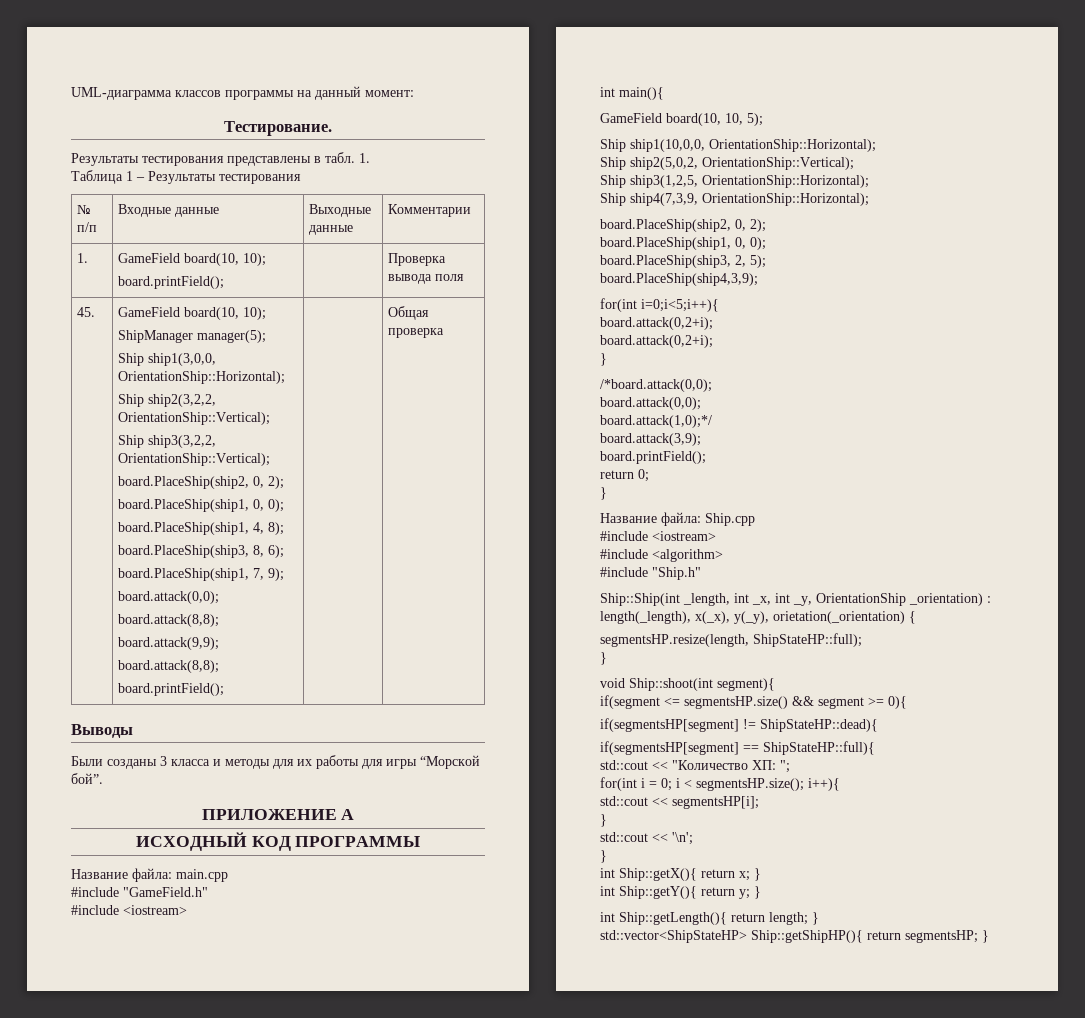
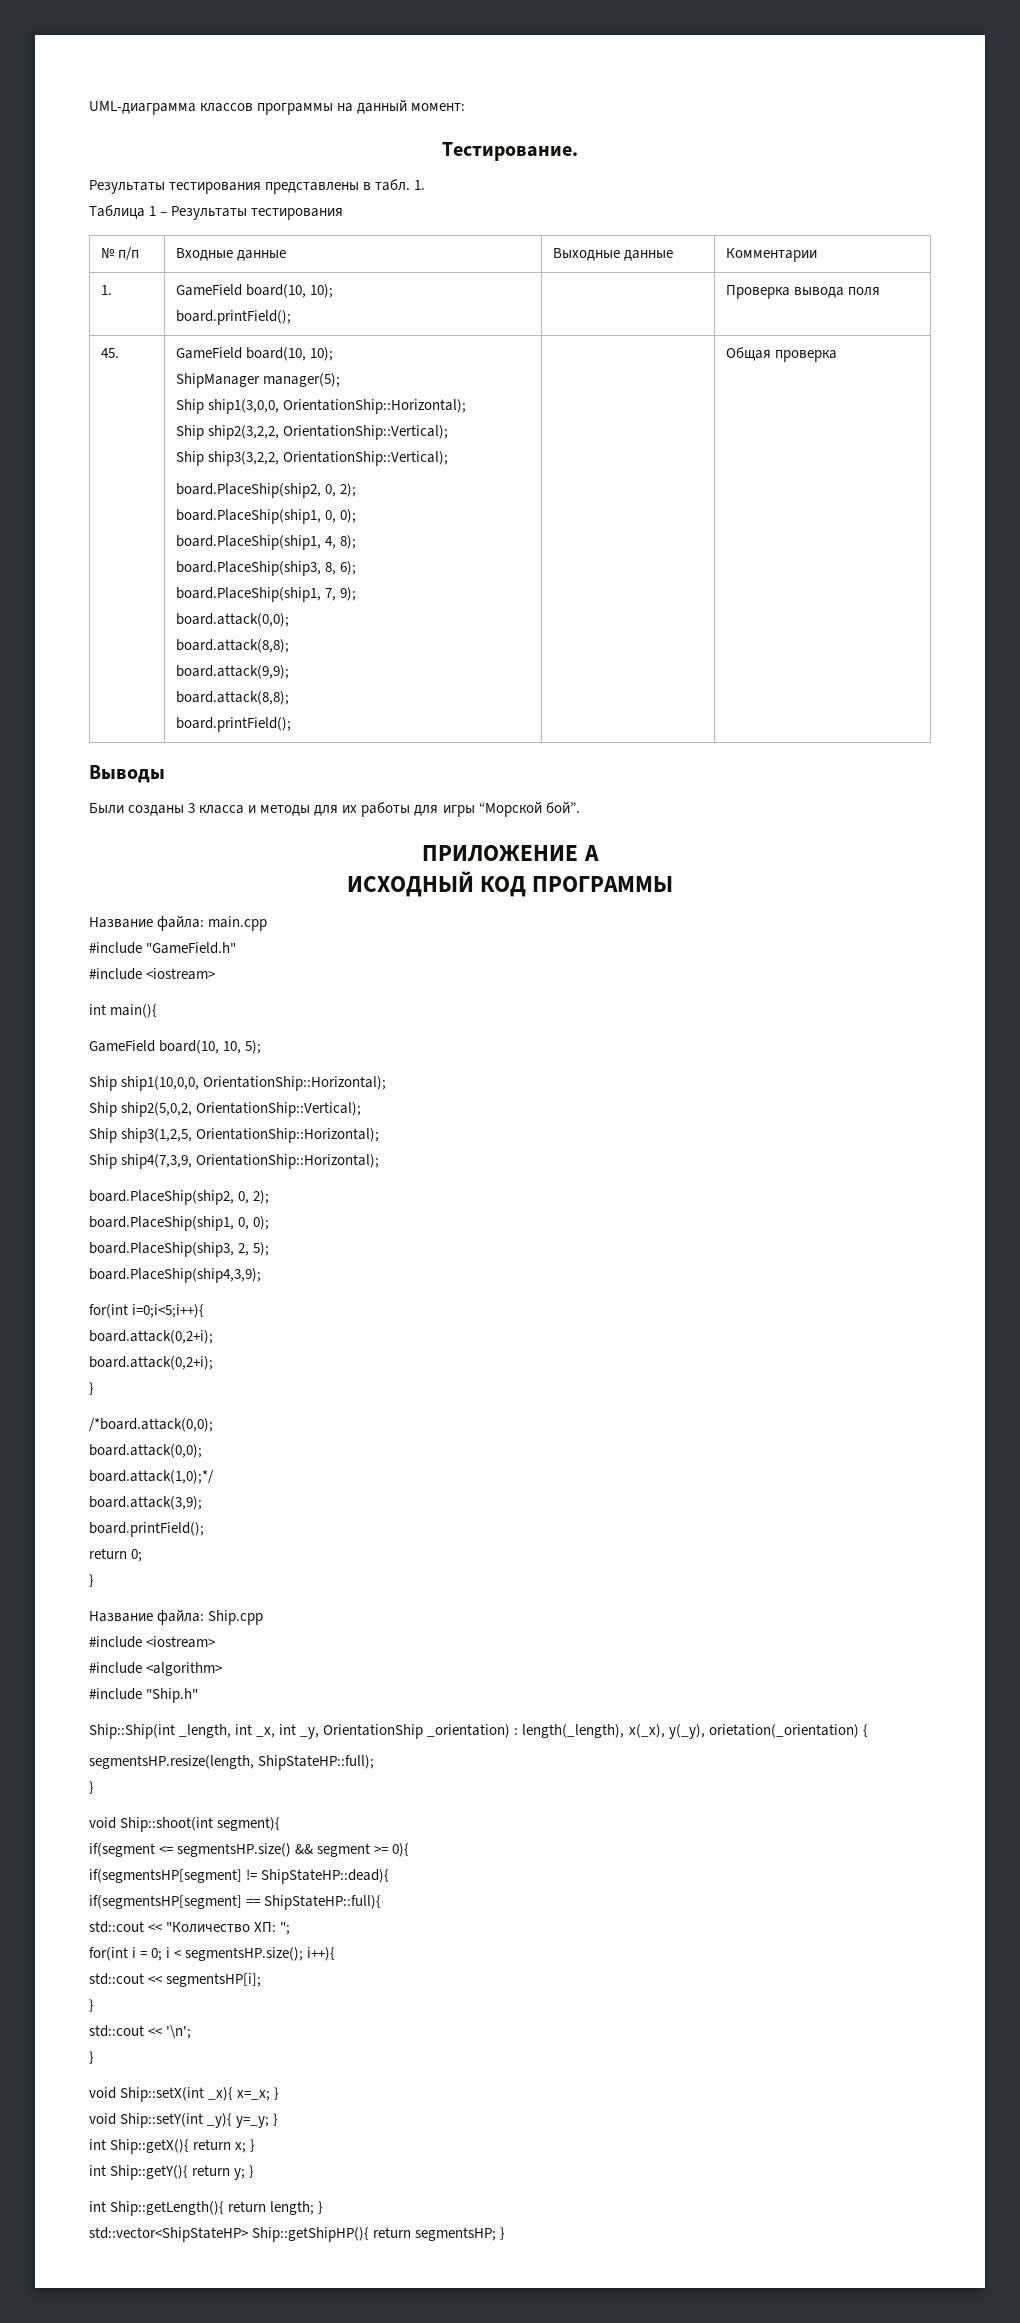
(607, 856) none -> [89,2087,280,2102] [89,2113,279,2128] // void Ship::setX(int _x){ x=_x; } // void Ship::setY(int _y){ y=_y; }

